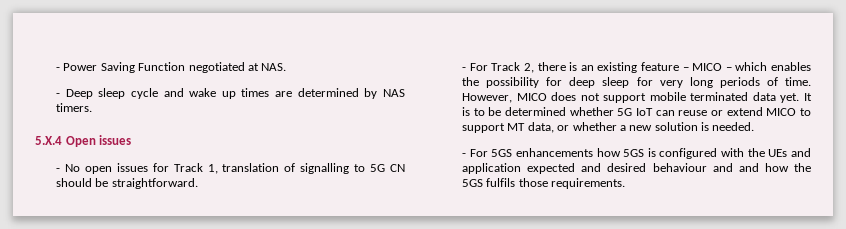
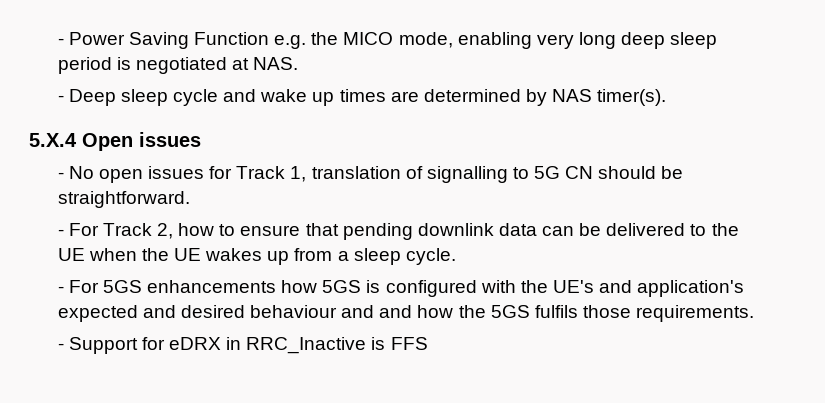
(186, 66) none -> [274,32,718,49] [57,57,131,74] e.g. the MICO mode, enabling very long deep sleep period is
[56,103,93,112] timers. -> [597,89,667,106] timer(s).
[537,62,811,73] [462,77,811,88] [462,92,812,103] [462,107,811,116] [462,122,755,133] there is an existing feature – MICO – which enables the possibility for deep sleep for very long periods of time. However, MICO does not support mobile terminated data yet. It is to be determined whether 5G IoT can reuse or extend MICO to support MT data, or whether a new solution is needed. -> [178,223,739,240] [57,248,456,265] how to ensure that pending downlink data can be delivered to the UE when the UE wakes up from a sleep cycle.
[768,148,811,157] [462,163,522,174] UEs and application -> [552,280,745,297] UE's and application's
(626, 183) none -> [57,337,428,354] // - Support for eDRX in RRC_Inactive is FFS

